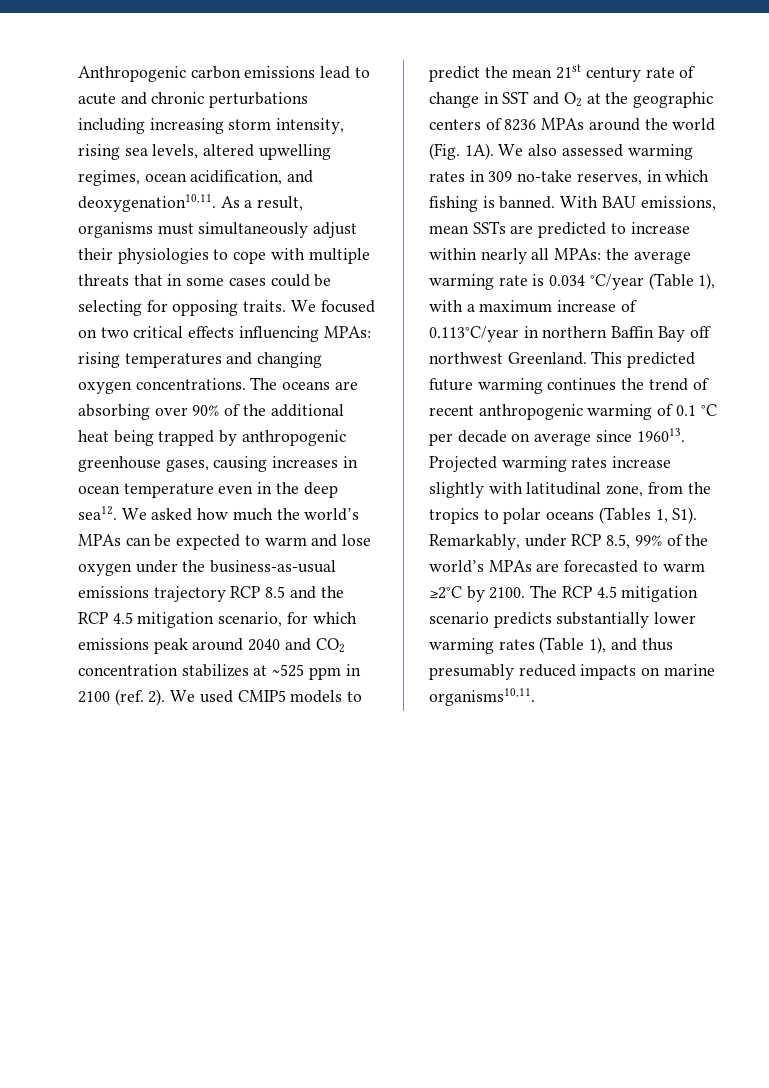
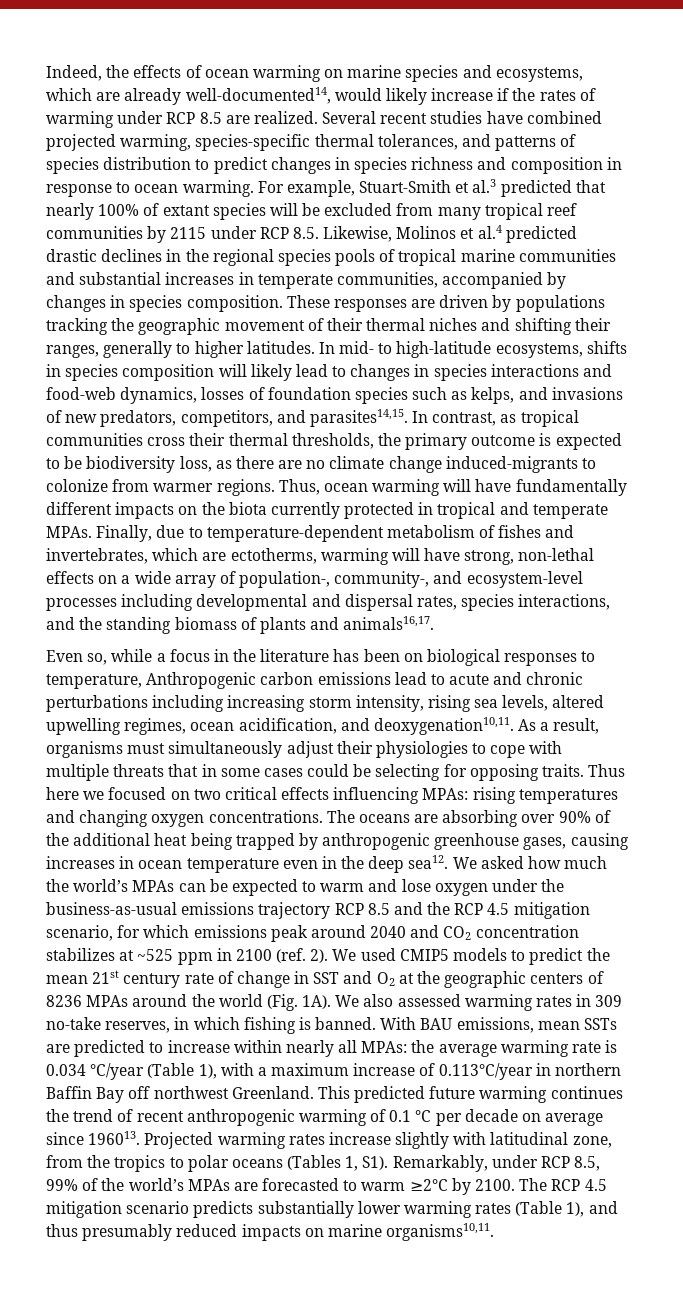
(78, 74) none -> [46,65,583,82] [46,87,596,105] [46,111,602,128] [46,134,577,151] [46,157,622,174] [46,179,606,197] [46,203,578,220] [46,225,577,243] [46,249,616,266] [46,272,567,289] [46,295,605,312] [46,318,611,335] [46,341,627,358] [46,364,613,381] [46,387,623,404] [46,409,579,427] [46,433,622,450] [46,456,597,473] [46,479,627,496] [46,502,608,519] [46,525,575,542] [46,548,595,565] [46,571,583,588] [46,594,611,611] [46,616,435,634] [46,649,596,666] [46,674,142,689] Indeed, the effects of ocean warming on marine species and ecosystems, which are already well-documented14, would likely increase if the rates of warming under RCP 8.5 are realized. Several recent studies have combined projected warming, species-specific thermal tolerances, and patterns of species distribution to predict changes in species richness and composition in response to ocean warming. For example, Stuart-Smith et al.3 predicted that nearly 100% of extant species will be excluded from many tropical reef communities by 2115 under RCP 8.5. Likewise, Molinos et al.4 predicted drastic declines in the regional species pools of tropical marine communities and substantial increases in temperate communities, accompanied by changes in species composition. These responses are driven by populations tracking the geographic movement of their thermal niches and shifting their ranges, generally to higher latitudes. In mid- to high-latitude ecosystems, shifts in species composition will likely lead to changes in species interactions and food-web dynamics, losses of foundation species such as kelps, and invasions of new predators, competitors, and parasites14,15. In contrast, as tropical communities cross their thermal thresholds, the primary outcome is expected to be biodiversity loss, as there are no climate change induced-migrants to colonize from warmer regions. Thus, ocean warming will have fundamentally different impacts on the biota currently protected in tropical and temperate MPAs. Finally, due to temperature-dependent metabolism of fishes and invertebrates, which are ectotherms, warming will have strong, non-lethal effects on a wide array of population-, community-, and ecosystem-level processes including developmental and dispersal rates, species interactions, and the standing biomass of plants and animals16,17. // Even so, while a focus in the literature has been on biological responses to temperature,
[290,300,316,312] We -> [588,764,626,777] [46,787,105,800] Thus here we

